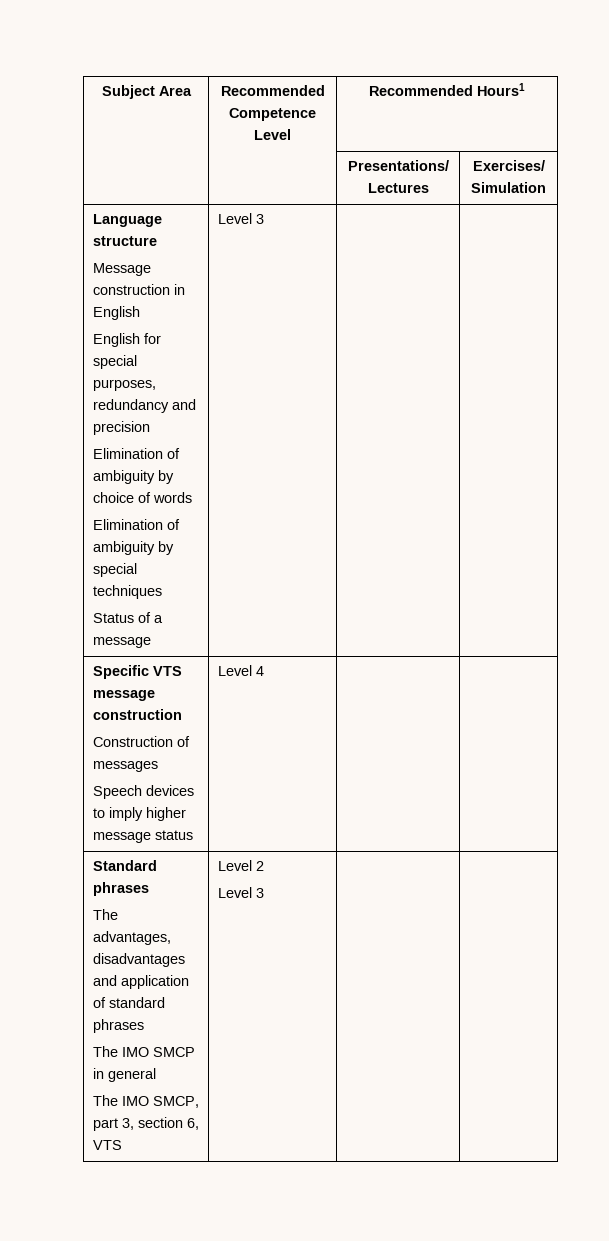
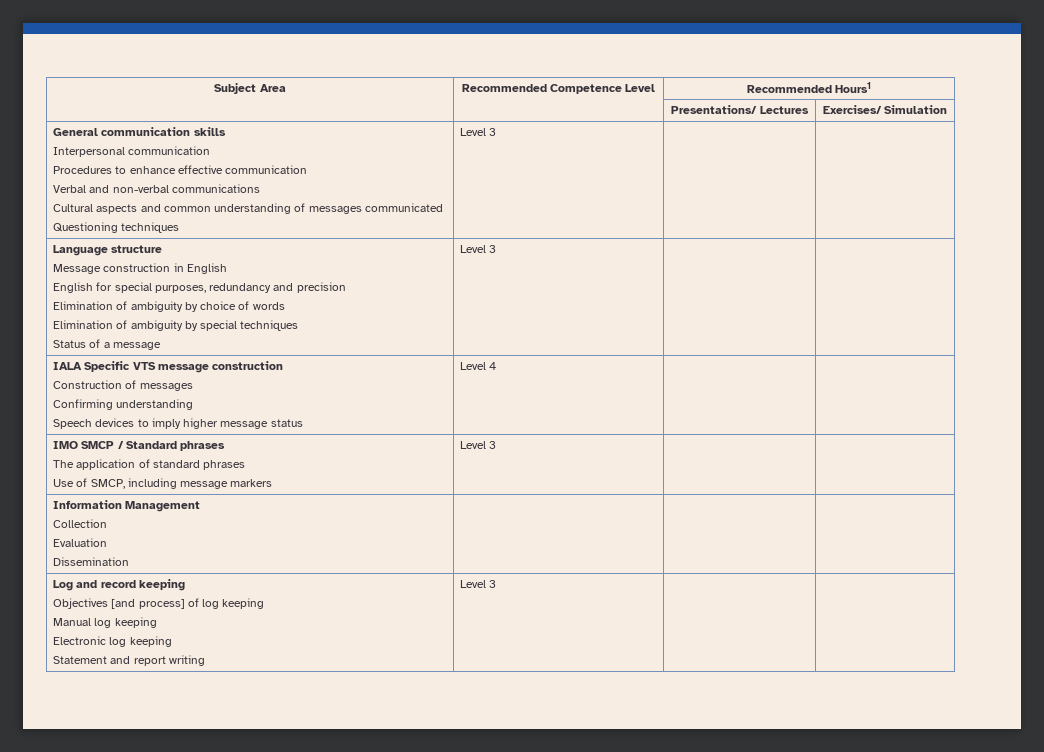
(546, 187) none -> [53,127,226,136] [53,146,211,157] [53,165,308,174] [53,184,260,193] [53,203,443,214] [53,222,180,233] [460,128,497,136] // General communication skills // Interpersonal communication // Procedures to enhance effective communication // Verbal and non-verbal communications // Cultural aspects and common understanding of messages communicated // Questioning techniques | Level 3 | |
(264, 219) none -> [53,362,83,370] IALA
(158, 766) none -> [53,399,194,410] // Confirming understanding
(264, 671) none -> [53,441,124,449] IMO SMCP /
[92,931,171,945] [92,953,185,967] [92,975,117,986] advantages, disadvantages and -> (75, 464) none
[92,1046,195,1057] [92,1068,156,1082] [92,1095,199,1108] [92,1117,199,1131] [92,1140,122,1150] [217,860,264,871] [217,887,264,898] The IMO SMCP in general // The IMO SMCP, part 3, section 6, VTS | Level 2 // Level 3 | | -> [53,478,273,489] [460,441,497,449] [53,500,201,512] [53,519,108,528] [53,538,108,547] [53,557,130,566] [53,579,185,591] [53,598,265,609] [53,617,157,628] [53,636,172,647] [53,655,205,666] [460,580,497,588] Use of SMCP, including message markers | Level 3 | | // Information Management // Collection // Evaluation // Dissemination | | | // Log and record keeping // Objectives [and process] of log keeping // Manual log keeping // Electronic log keeping // Statement and report writing | Level 3 | |

